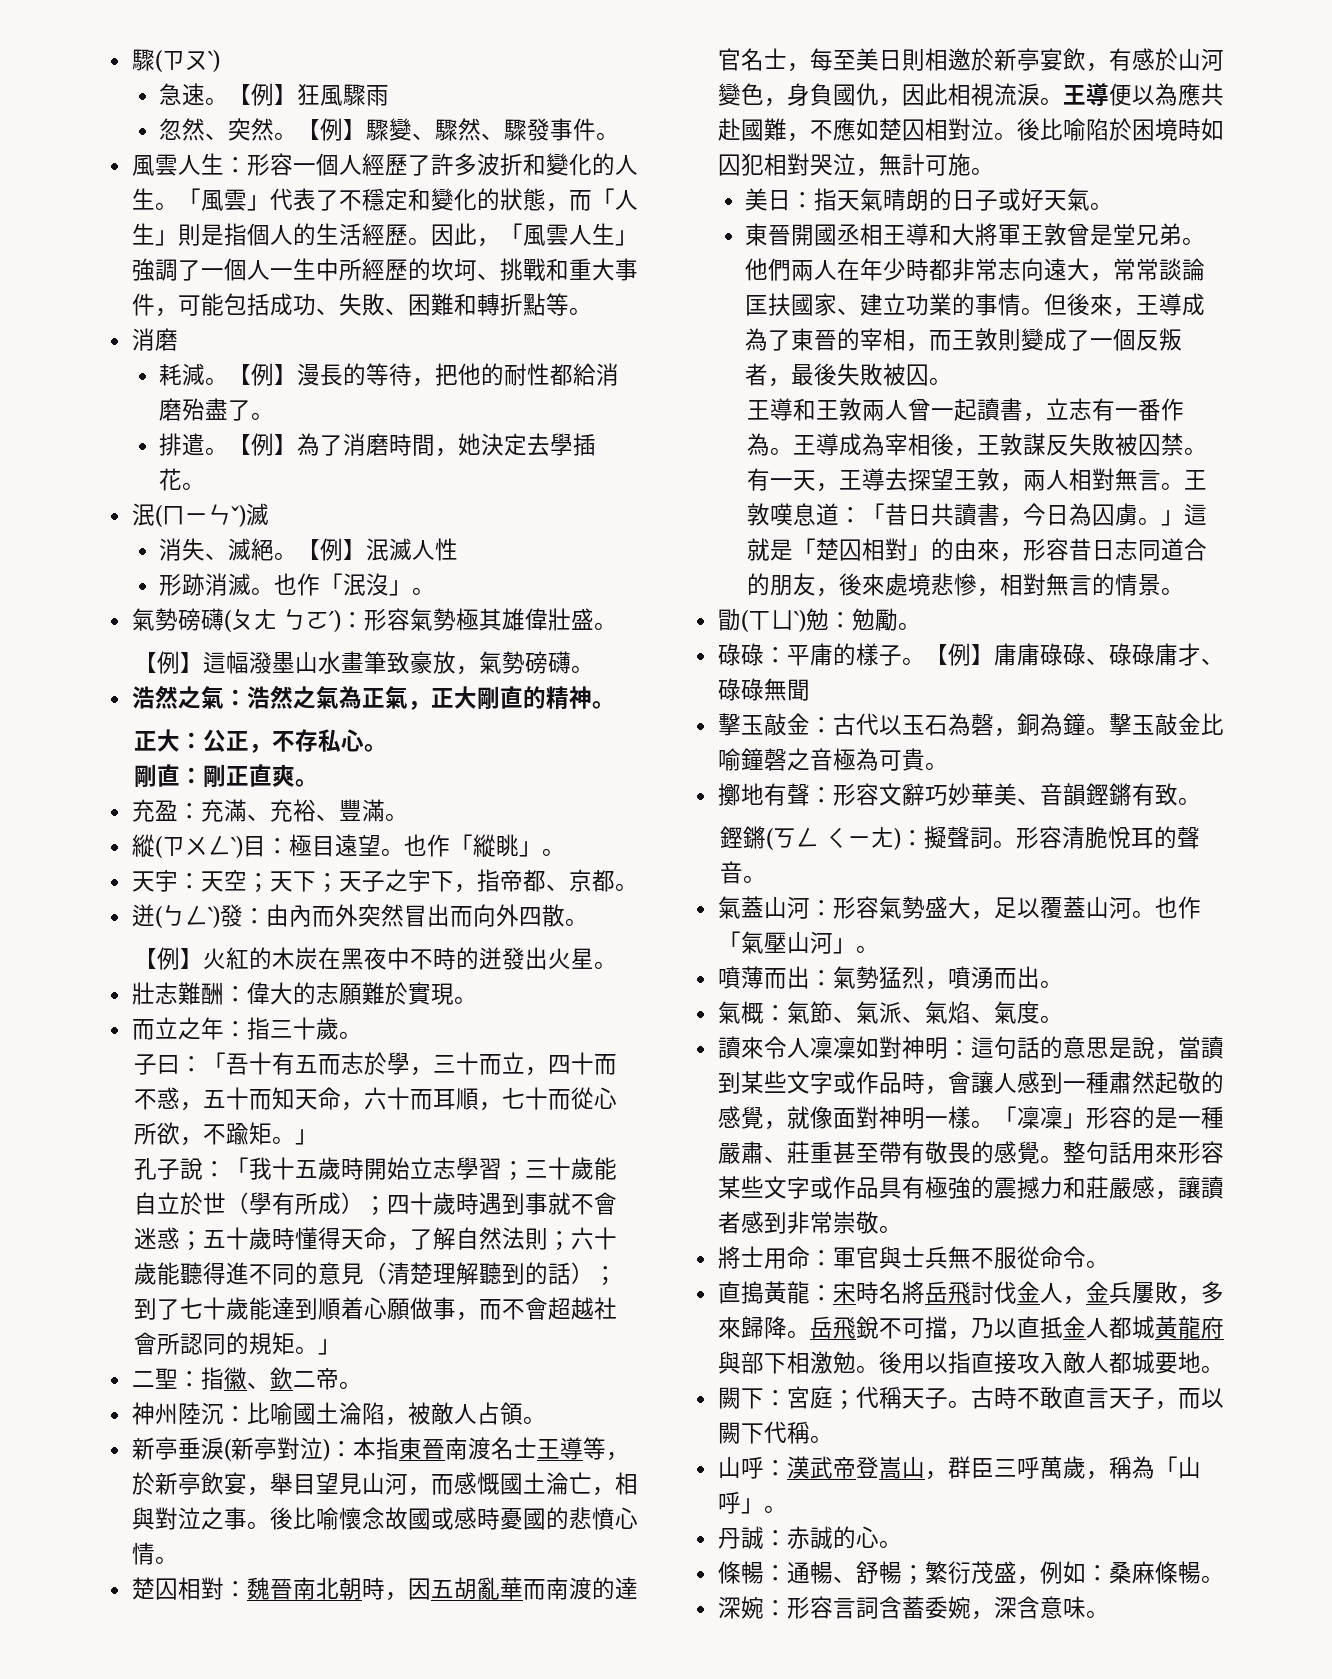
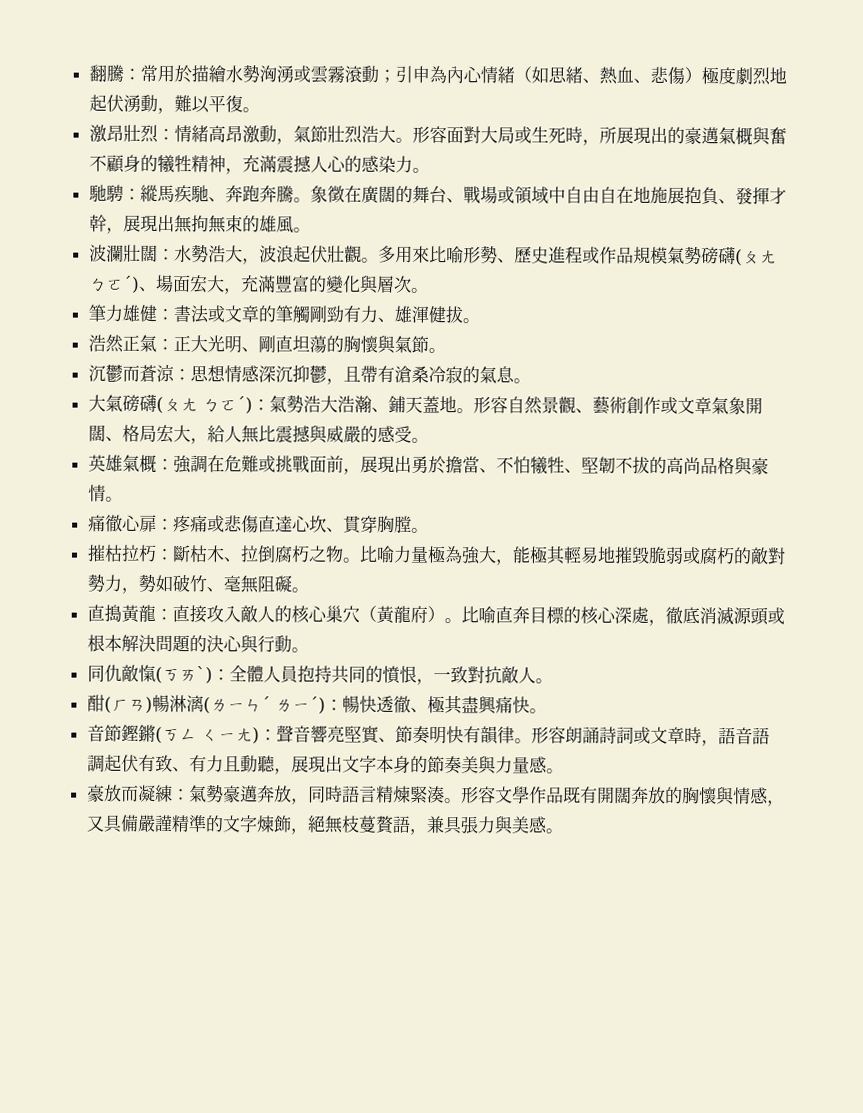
[131,49,220,72] [158,83,389,106] [158,118,619,141] [131,153,638,176] [131,188,638,212] [131,223,638,247] [131,258,638,282] [131,293,592,317] [131,328,178,351] [158,363,619,387] [158,398,274,421] [158,433,596,457] [158,468,205,491] [131,503,269,527] [158,538,458,561] [158,573,435,596] [131,608,617,632] [134,651,595,675] [131,685,615,710] [134,729,388,753] [134,764,319,787] [131,799,408,822] [131,834,565,858] [131,869,638,893] [131,904,588,928] [134,947,618,970] [131,982,477,1005] [131,1017,362,1040] [134,1052,618,1076] [134,1087,618,1111] [134,1122,319,1146] [134,1157,618,1181] [134,1192,618,1216] [134,1227,618,1251] [134,1262,618,1286] [134,1297,618,1321] [134,1332,342,1355] [131,1367,362,1390] [131,1402,546,1426] [131,1437,629,1461] [131,1472,638,1496] [131,1507,638,1530] [131,1542,178,1565] [131,1577,638,1601] [717,48,1224,72] [717,83,1224,107] [717,118,1224,142] [717,153,994,177] [744,188,1113,211] [744,223,1205,246] [744,258,1205,282] [744,293,1205,317] [744,328,1182,352] [744,363,952,387] [747,398,1185,422] [747,433,1208,457] [747,468,1208,492] [747,503,1208,527] [747,538,1208,562] [747,573,1185,597] [717,608,921,632] [717,643,1224,666] [717,678,810,701] [717,713,1224,737] [717,748,948,771] [717,783,1201,806] [720,826,1201,850] [720,861,767,884] [717,896,1201,920] [717,931,879,954] [717,966,1063,990] [717,1001,1063,1024] [717,1036,1224,1060] [717,1071,1224,1095] [717,1106,1224,1130] [717,1141,1224,1164] [717,1176,1224,1200] [717,1211,902,1234] [717,1246,1109,1269] [717,1281,1224,1305] [717,1316,1224,1340] [717,1351,1224,1374] [717,1386,1224,1410] [717,1421,833,1444] [717,1456,1201,1480] [717,1491,787,1514] [717,1526,902,1549] [717,1561,1224,1585] [717,1596,1086,1620] 驟(ㄗㄡˋ) // 急速。【例】狂風驟雨 // 忽然、突然。【例】驟變、驟然、驟發事件。 // 風雲人生：形容一個人經歷了許多波折和變化的人生。「風雲」代表了不穩定和變化的狀態，而「人生」則是指個人的生活經歷。因此，「風雲人生」強調了一個人一生中所經歷的坎坷、挑戰和重大事件，可能包括成功、失敗、困難和轉折點等。 // 消磨 // 耗減。【例】漫長的等待，把他的耐性都給消磨殆盡了。 // 排遣。【例】為了消磨時間，她決定去學插花。 // 泯(ㄇㄧㄣˇ)滅 // 消失、滅絕。【例】泯滅人性 // 形跡消滅。也作「泯沒」。 // 氣勢磅礴(ㄆㄤ ㄅㄛˊ)：形容氣勢極其雄偉壯盛。 // 【例】這幅潑墨山水畫筆致豪放，氣勢磅礴。 // 浩然之氣：浩然之氣為正氣，正大剛直的精神。 // 正大：公正，不存私心。 // 剛直：剛正直爽。 // 充盈：充滿、充裕、豐滿。 // 縱(ㄗㄨㄥˋ)目：極目遠望。也作「縱眺」。 // 天宇：天空；天下；天子之宇下，指帝都、京都。 // 迸(ㄅㄥˋ)發：由內而外突然冒出而向外四散。 // 【例】火紅的木炭在黑夜中不時的迸發出火星。 // 壯志難酬：偉大的志願難於實現。 // 而立之年：指三十歲。 // 子曰：「吾十有五而志於學，三十而立，四十而不惑，五十而知天命，六十而耳順，七十而從心所欲，不踰矩。」 // 孔子說：「我十五歲時開始立志學習；三十歲能自立於世（學有所成）；四十歲時遇到事就不會迷惑；五十歲時懂得天命，了解自然法則；六十歲能聽得進不同的意見（清楚理解聽到的話）；到了七十歲能達到順着心願做事，而不會超越社會所認同的規矩。」 // 二聖：指徽、欽二帝。 // 神州陸沉：比喻國土淪陷，被敵人占領。 // 新亭垂淚(新亭對泣)：本指東晉南渡名士王導等，於新亭飲宴，舉目望見山河，而感慨國土淪亡，相與對泣之事。後比喻懷念故國或感時憂國的悲憤心情。 // 楚囚相對：魏晉南北朝時，因五胡亂華而南渡的達官名士，每至美日則相邀於新亭宴飲，有感於山河變色，身負國仇，因此相視流淚。王導便以為應共赴國難，不應如楚囚相對泣。後比喻陷於困境時如囚犯相對哭泣，無計可施。 // 美日：指天氣晴朗的日子或好天氣。 // 東晉開國丞相王導和大將軍王敦曾是堂兄弟。他們兩人在年少時都非常志向遠大，常常談論匡扶國家、建立功業的事情。但後來，王導成為了東晉的宰相，而王敦則變成了一個反叛者，最後失敗被囚。 // 王導和王敦兩人曾一起讀書，立志有一番作為。王導成為宰相後，王敦謀反失敗被囚禁。有一天，王導去探望王敦，兩人相對無言。王敦嘆息道：「昔日共讀書，今日為囚虜。」這就是「楚囚相對」的由來，形容昔日志同道合的朋友，後來處境悲慘，相對無言的情景。 // 勖(ㄒㄩˋ)勉：勉勵。 // 碌碌：平庸的樣子。【例】庸庸碌碌、碌碌庸才、碌碌無聞 // 擊玉敲金：古代以玉石為磬，銅為鐘。擊玉敲金比喻鐘磬之音極為可貴。 // 擲地有聲：形容文辭巧妙華美、音韻鏗鏘有致。 // 鏗鏘(ㄎㄥ ㄑㄧㄤ)：擬聲詞。形容清脆悅耳的聲音。 // 氣蓋山河：形容氣勢盛大，足以覆蓋山河。也作「氣壓山河」。 // 噴薄而出：氣勢猛烈，噴湧而出。 // 氣概：氣節、氣派、氣焰、氣度。 // 讀來令人凜凜如對神明：這句話的意思是說，當讀到某些文字或作品時，會讓人感到一種肅然起敬的感覺，就像面對神明一樣。「凜凜」形容的是一種嚴肅、莊重甚至帶有敬畏的感覺。整句話用來形容某些文字或作品具有極強的震撼力和莊嚴感，讓讀者感到非常崇敬。 // 將士用命：軍官與士兵無不服從命令。 // 直搗黃龍：宋時名將岳飛討伐金人，金兵屢敗，多來歸降。岳飛銳不可擋，乃以直抵金人都城黃龍府與部下相激勉。後用以指直接攻入敵人都城要地。 // 闕下：宮庭；代稱天子。古時不敢直言天子，而以闕下代稱。 // 山呼：漢武帝登嵩山，群臣三呼萬歲，稱為「山呼」。 // 丹誠：赤誠的心。 // 條暢：通暢、舒暢；繁衍茂盛，例如：桑麻條暢。 // 深婉：形容言詞含蓄委婉，深含意味 -> [88,64,787,86] [88,94,260,115] [88,124,787,146] [88,154,430,175] [87,184,787,206] [88,214,311,234] [88,244,777,266] [88,274,429,295] [87,304,480,324] [87,334,446,354] [87,364,531,385] [87,393,763,415] [87,424,429,445] [87,454,769,476] [87,484,123,502] [87,514,429,534] [86,544,786,566] [86,573,309,594] [86,604,785,626] [86,634,309,654] [86,664,553,686] [86,694,547,715] [86,724,770,747] [86,754,564,775] [86,784,785,807] [85,814,548,835] 翻騰：常用於描繪水勢洶湧或雲霧滾動；引申為內心情緒（如思緒、熱血、悲傷）極度劇烈地起伏湧動，難以平復。 // 激昂壯烈：情緒高昂激動，氣節壯烈浩大。形容面對大局或生死時，所展現出的豪邁氣概與奮不顧身的犧牲精神，充滿震撼人心的感染力。 // 馳騁：縱馬疾馳、奔跑奔騰。象徵在廣闊的舞台、戰場或領域中自由自在地施展抱負、發揮才幹，展現出無拘無束的雄風。 // 波瀾壯闊：水勢浩大，波浪起伏壯觀。多用來比喻形勢、歷史進程或作品規模氣勢磅礴(ㄆㄤ ㄅㄛˊ)、場面宏大，充滿豐富的變化與層次。 // 筆力雄健：書法或文章的筆觸剛勁有力、雄渾健拔。 // 浩然正氣：正大光明、剛直坦蕩的胸懷與氣節。 // 沉鬱而蒼涼：思想情感深沉抑鬱，且帶有滄桑冷寂的氣息。 // 大氣磅礴(ㄆㄤ ㄅㄛˊ)：氣勢浩大浩瀚、鋪天蓋地。形容自然景觀、藝術創作或文章氣象開闊、格局宏大，給人無比震撼與威嚴的感受。 // 英雄氣概：強調在危難或挑戰面前，展現出勇於擔當、不怕犧牲、堅韌不拔的高尚品格與豪情。 // 痛徹心扉：疼痛或悲傷直達心坎、貫穿胸膛。 // 摧枯拉朽：斷枯木、拉倒腐朽之物。比喻力量極為強大，能極其輕易地摧毀脆弱或腐朽的敵對勢力，勢如破竹、毫無阻礙。 // 直搗黃龍：直接攻入敵人的核心巢穴（黃龍府）。比喻直奔目標的核心深處，徹底消滅源頭或根本解決問題的決心與行動。 // 同仇敵愾(ㄎㄞˋ)：全體人員抱持共同的憤恨，一致對抗敵人。 // 酣(ㄏㄢ)暢淋漓(ㄌㄧㄣˊ ㄌㄧˊ)：暢快透徹、極其盡興痛快。 // 音節鏗鏘(ㄎㄥ ㄑㄧㄤ)：聲音響亮堅實、節奏明快有韻律。形容朗誦詩詞或文章時，語音語調起伏有致、有力且動聽，展現出文字本身的節奏美與力量感。 // 豪放而凝練：氣勢豪邁奔放，同時語言精煉緊湊。形容文學作品既有開闊奔放的胸懷與情感，又具備嚴謹精準的文字煉飾，絕無枝蔓贅語，兼具張力與美感

